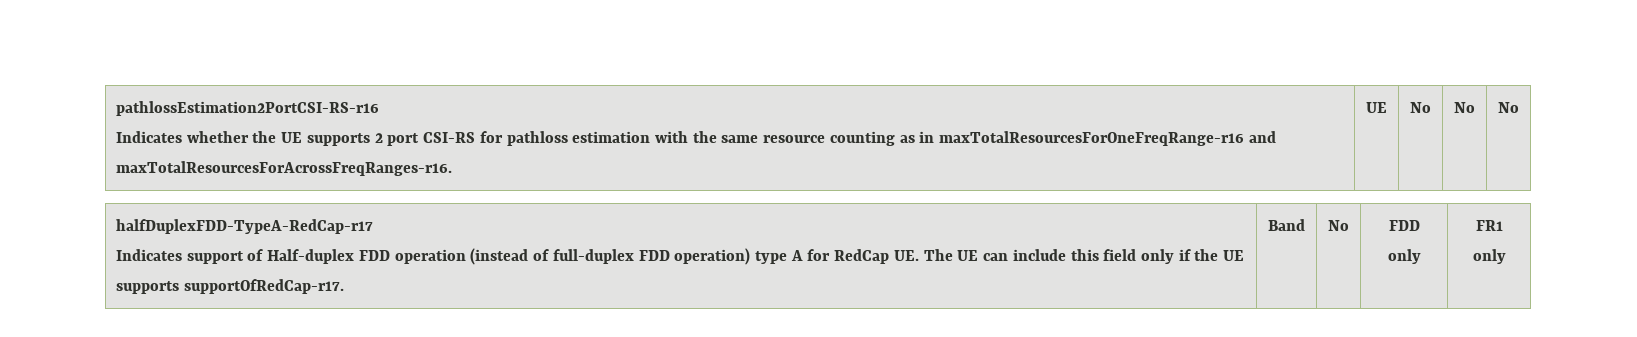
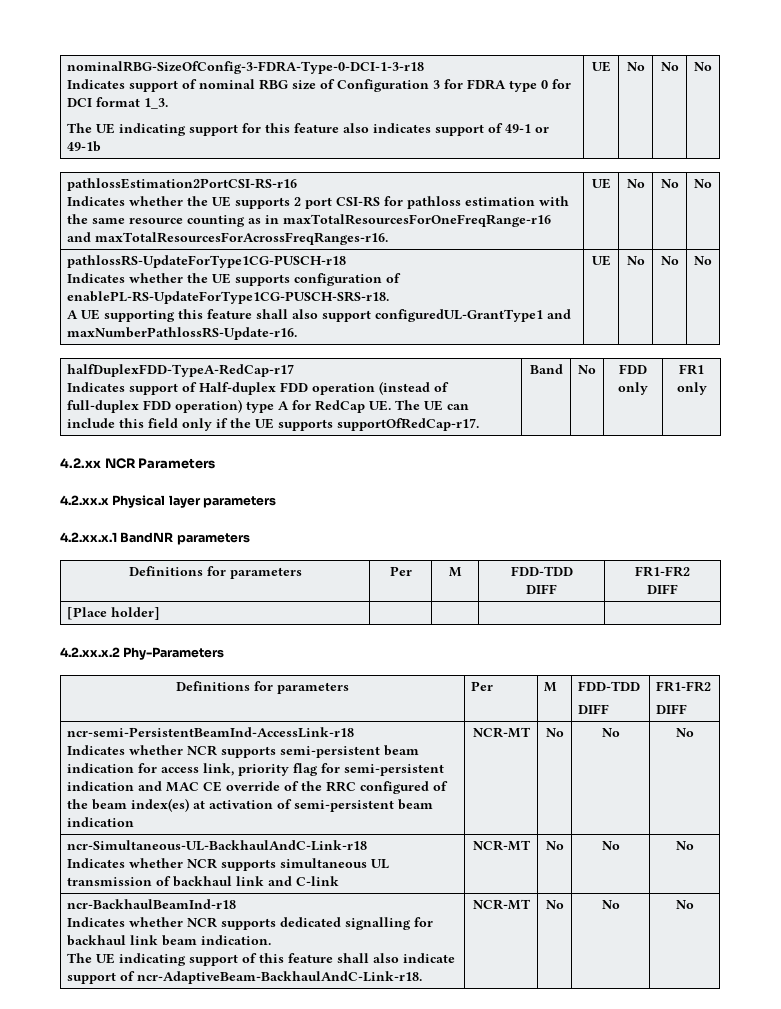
(116, 108) none -> [67,61,425,74] [67,79,572,92] [67,97,169,109] [67,123,550,136] [67,141,102,152] [591,61,611,72] [626,62,645,71] [660,62,679,71] [694,62,712,71] nominalRBG-SizeOfConfig-3-FDRA-Type-0-DCI-1-3-r18 // Indicates support of nominal RBG size of Configuration 3 for FDRA type 0 for DCI format 1_3. // The UE indicating support for this feature also indicates support of 49-1 or 49-1b | UE | No | No | No //
(1519, 107) none -> [67,255,347,268] [67,273,402,286] [67,291,390,304] [67,309,572,322] [67,327,298,340] [591,255,611,266] [626,256,645,265] [660,256,679,265] [694,256,712,265] // pathlossRS-UpdateForType1CG-PUSCH-r18 // Indicates whether the UE supports configuration of enablePL-RS-UpdateForType1CG-PUSCH-SRS-r18. // A UE supporting this feature shall also support configuredUL-GrantType1 and maxNumberPathlossRS-Update-r16. | UE | No | No | No
(1506, 256) none -> [60,458,216,469] [60,495,277,508] [60,532,250,545] [128,566,302,579] [389,566,412,576] [448,567,462,577] [510,566,573,576] [526,584,557,594] [635,566,690,577] [647,584,678,594] [67,607,161,620] [60,647,225,660] [176,681,349,694] [471,681,494,691] [544,682,558,692] [578,681,641,691] [578,704,610,714] [656,681,712,692] [656,704,688,714] [67,727,355,738] [67,745,420,758] [67,763,445,776] [67,781,449,794] [67,798,434,812] [67,817,135,827] [472,727,531,738] [545,728,564,737] [601,728,620,737] [675,728,694,737] [67,840,368,851] [67,858,390,871] [67,876,340,887] [472,840,531,851] [545,841,564,850] [601,841,620,850] [675,841,694,850] [67,899,237,909] [67,917,434,930] [67,935,272,946] [67,953,456,966] [67,971,423,984] [472,899,531,910] [545,900,564,909] [601,900,620,909] [675,900,694,909] // 4.2.xx NCR Parameters // 4.2.xx.x Physical layer parameters // 4.2.xx.x.1 BandNR parameters // Definitions for parameters | Per | M | FDD-TDD // DIFF | FR1-FR2 // DIFF // [Place holder] | | | | // 4.2.xx.x.2 Phy-Parameters // Definitions for parameters | Per | M | FDD-TDD // DIFF | FR1-FR2 // DIFF // ncr-semi-PersistentBeamInd-AccessLink-r18 // Indicates whether NCR supports semi-persistent beam indication for access link, priority flag for semi-persistent indication and MAC CE override of the RRC configured of the beam index(es) at activation of semi-persistent beam indication | NCR-MT | No | No | No // ncr-Simultaneous-UL-BackhaulAndC-Link-r18 // Indicates whether NCR supports simultaneous UL transmission of backhaul link and C-link | NCR-MT | No | No | No // ncr-BackhaulBeamInd-r18 // Indicates whether NCR supports dedicated signalling for backhaul link beam indication. // The UE indicating support of this feature shall also indicate support of ncr-AdaptiveBeam-BackhaulAndC-Link-r18. | NCR-MT | No | No | No

